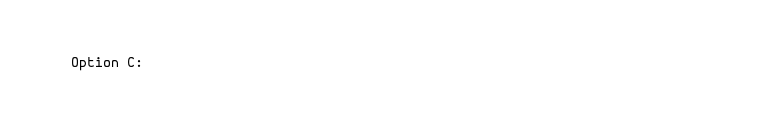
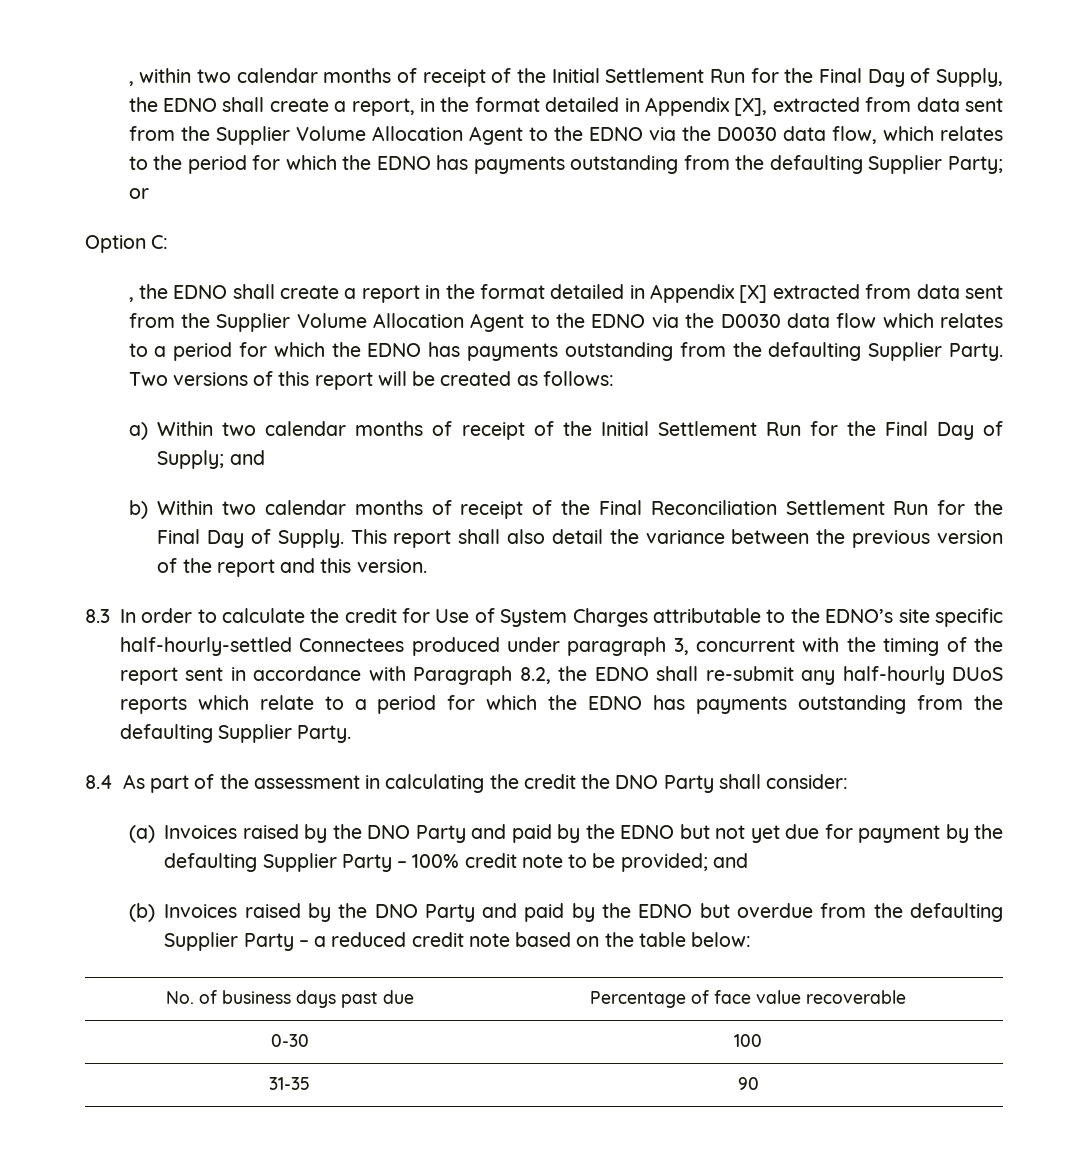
[71,57,143,71] Option C: -> [128,68,1004,87] [128,97,1004,116] [128,126,1004,145] [128,155,1003,174] [128,188,149,199] [85,235,169,253] [128,284,1003,303] [128,313,1003,332] [128,342,1003,361] [128,371,614,390] [128,421,1004,440] [157,450,265,469] [128,500,1003,519] [157,529,1003,548] [157,558,427,577] [85,608,1003,627] [119,637,1003,656] [119,666,1004,685] [119,695,1003,714] [119,724,352,743] [85,774,849,793] [128,824,1004,843] [164,853,748,872] [128,903,1003,922] [164,932,752,951] [165,990,414,1008] [590,990,907,1008] [270,1034,309,1047] [734,1034,763,1047] [269,1077,310,1090] [737,1077,759,1090] , within two calendar months of receipt of the Initial Settlement Run for the Final Day of Supply, the EDNO shall create a report, in the format detailed in Appendix [X], extracted from data sent from the Supplier Volume Allocation Agent to the EDNO via the D0030 data flow, which relates to the period for which the EDNO has payments outstanding from the defaulting Supplier Party; or // Option C: // , the EDNO shall create a report in the format detailed in Appendix [X] extracted from data sent from the Supplier Volume Allocation Agent to the EDNO via the D0030 data flow which relates to a period for which the EDNO has payments outstanding from the defaulting Supplier Party. Two versions of this report will be created as follows: // a) Within two calendar months of receipt of the Initial Settlement Run for the Final Day of Supply; and // b) Within two calendar months of receipt of the Final Reconciliation Settlement Run for the Final Day of Supply. This report shall also detail the variance between the previous version of the report and this version. // 8.3 In order to calculate the credit for Use of System Charges attributable to the EDNO’s site specific half-hourly-settled Connectees produced under paragraph 3, concurrent with the timing of the report sent in accordance with Paragraph 8.2, the EDNO shall re-submit any half-hourly DUoS reports which relate to a period for which the EDNO has payments outstanding from the defaulting Supplier Party. // 8.4 As part of the assessment in calculating the credit the DNO Party shall consider: // (a) Invoices raised by the DNO Party and paid by the EDNO but not yet due for payment by the defaulting Supplier Party – 100% credit note to be provided; and // (b) Invoices raised by the DNO Party and paid by the EDNO but overdue from the defaulting Supplier Party – a reduced credit note based on the table below: // No. of business days past due | Percentage of face value recoverable // 0-30 | 100 // 31-35 | 90

